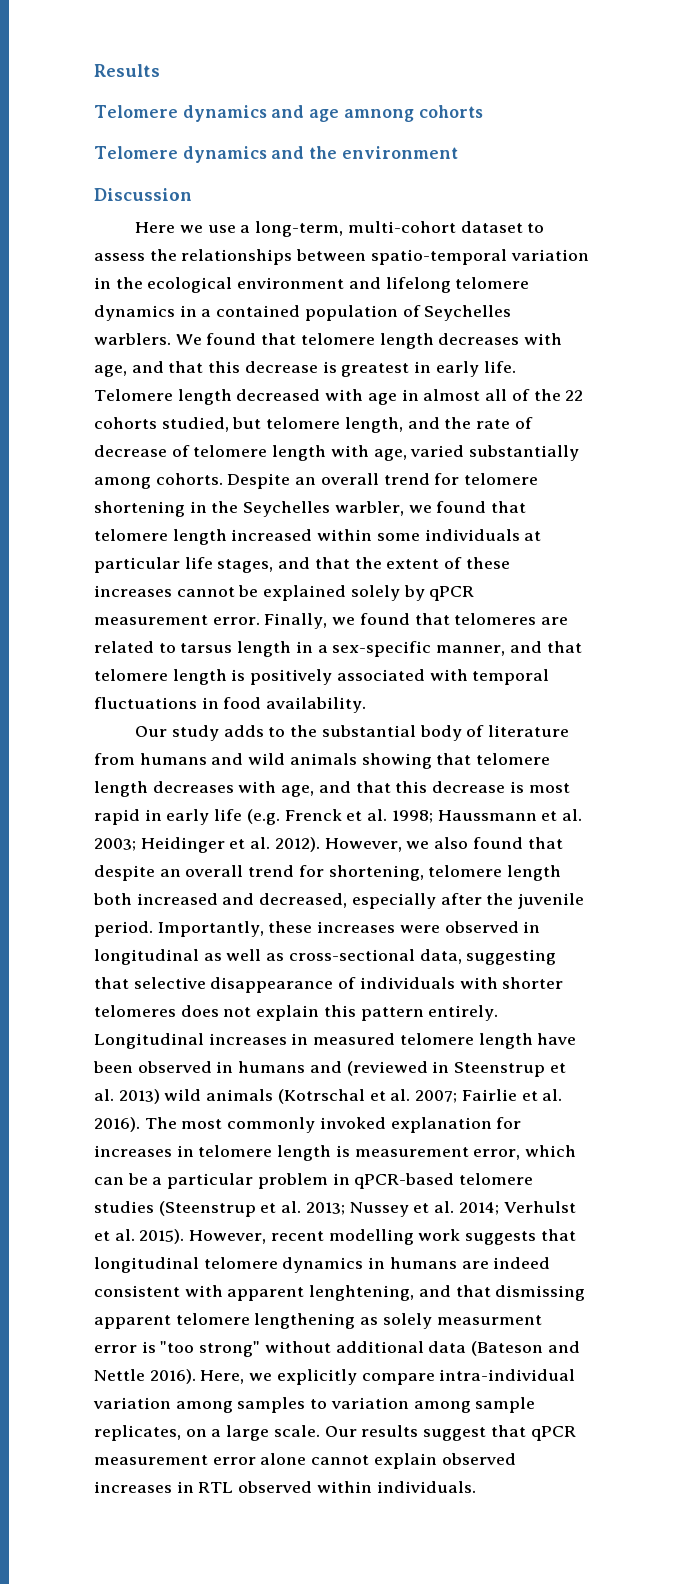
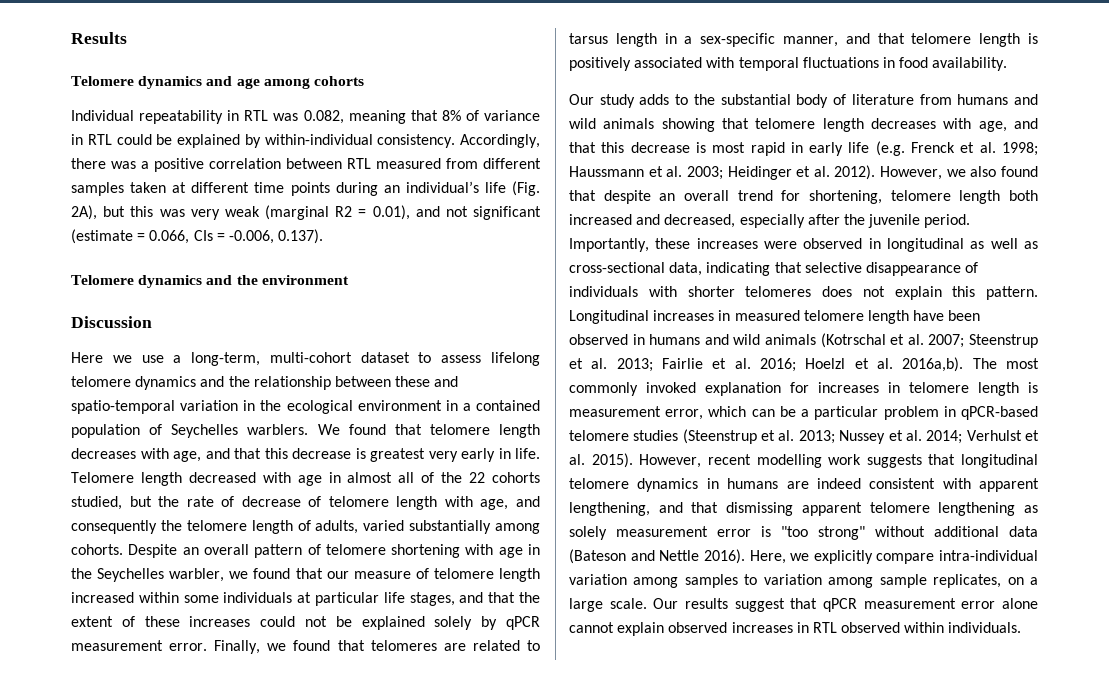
[343,105,483,122] amnong cohorts -> [263,76,364,89] [71,110,541,124] [71,134,540,148] [71,158,541,172] [71,181,541,196] [71,205,542,220] [71,229,324,244] among cohorts // Individual repeatability in RTL was 0.082, meaning that 8% of variance in RTL could be explained by within-individual consistency. Accordingly, there was a positive correlation between RTL measured from different samples taken at different time points during an individual’s life (Fig. 2A), but this was very weak (marginal R2 = 0.01), and not significant (estimate = 0.066, CIs = -0.006, 0.137).
[149,249,367,265] the relationships between -> [490,352,540,366] [71,376,459,390] lifelong telomere dynamics and the relationship between these and
[348,277,530,293] [94,305,175,321] and lifelong telomere dynamics -> (442, 405) none
[414,361,479,377] in early -> [428,448,511,462] very early in
[266,417,440,433] telomere length, and -> (152, 501) none
(407, 455) none -> [516,496,540,507] [71,520,359,534] and consequently the telomere length of adults,
[383,473,539,485] [94,501,185,517] trend for telomere shortening -> [254,544,523,558] pattern of telomere shortening with age
(527, 507) none -> [326,568,429,579] our measure of
[176,587,235,597] cannot -> [260,616,327,627] could not
[466,949,557,965] suggesting -> [706,262,771,276] indicating
[360,1005,499,1021] pattern entirely. -> [986,286,1038,300] pattern.
[346,1061,566,1077] [94,1089,160,1104] (reviewed in Steenstrup et al. 2013) -> (729, 339) none
[461,1089,563,1101] [94,1117,140,1132] Fairlie et al. 2016). -> [969,334,1038,348] [569,357,964,372] Steenstrup et al. 2013; Fairlie et al. 2016; Hoelzl et al. 2016a,b).
[309,1285,415,1301] lenghtening, -> [569,502,650,516] lengthening,
[436,1315,542,1325] measurment -> [616,526,708,537] measurement

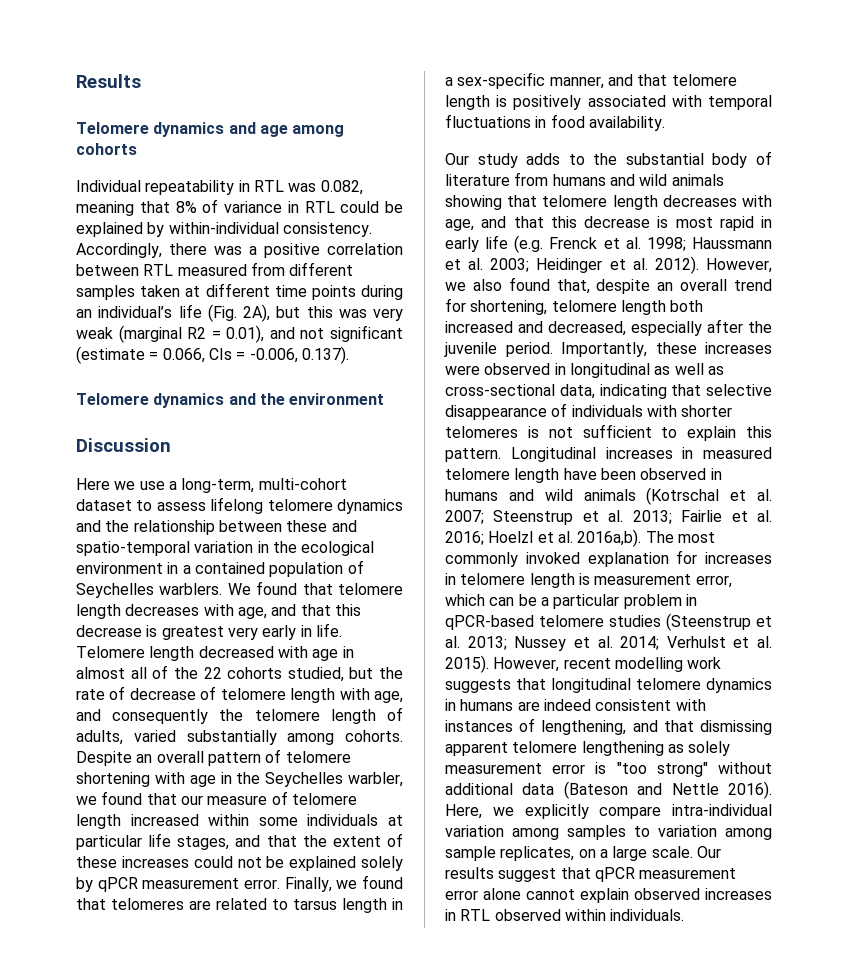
[569,190,596,201] that -> [556,279,590,294] that,
[822,286,885,297] does not -> [527,424,678,438] is not sufficient to
[979,478,1039,492] apparent -> [445,718,536,732] instances of

